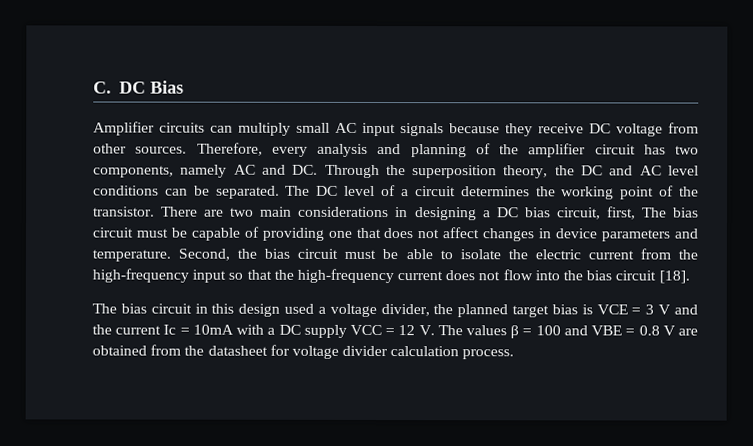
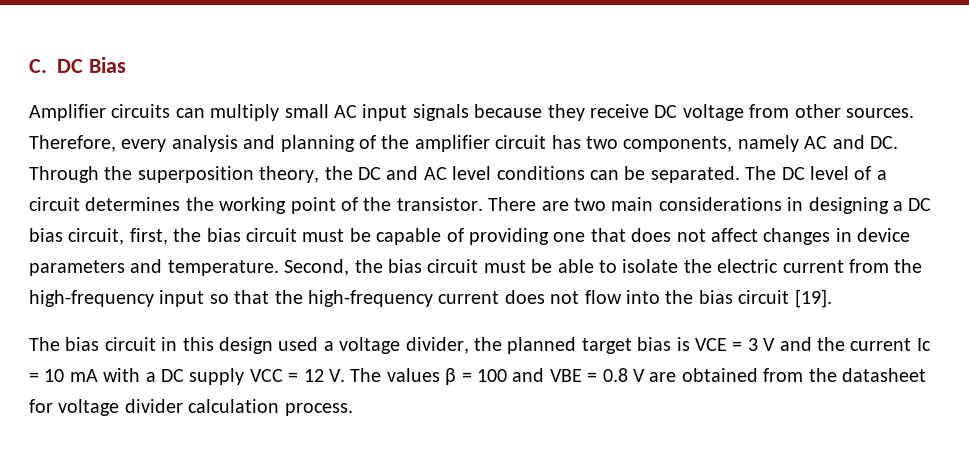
[641,207,667,218] The -> [173,228,202,242] the
[658,270,690,284] [18]. -> [794,289,832,308] [19].
[192,324,234,335] 10mA -> [44,369,98,382] 10 mA

